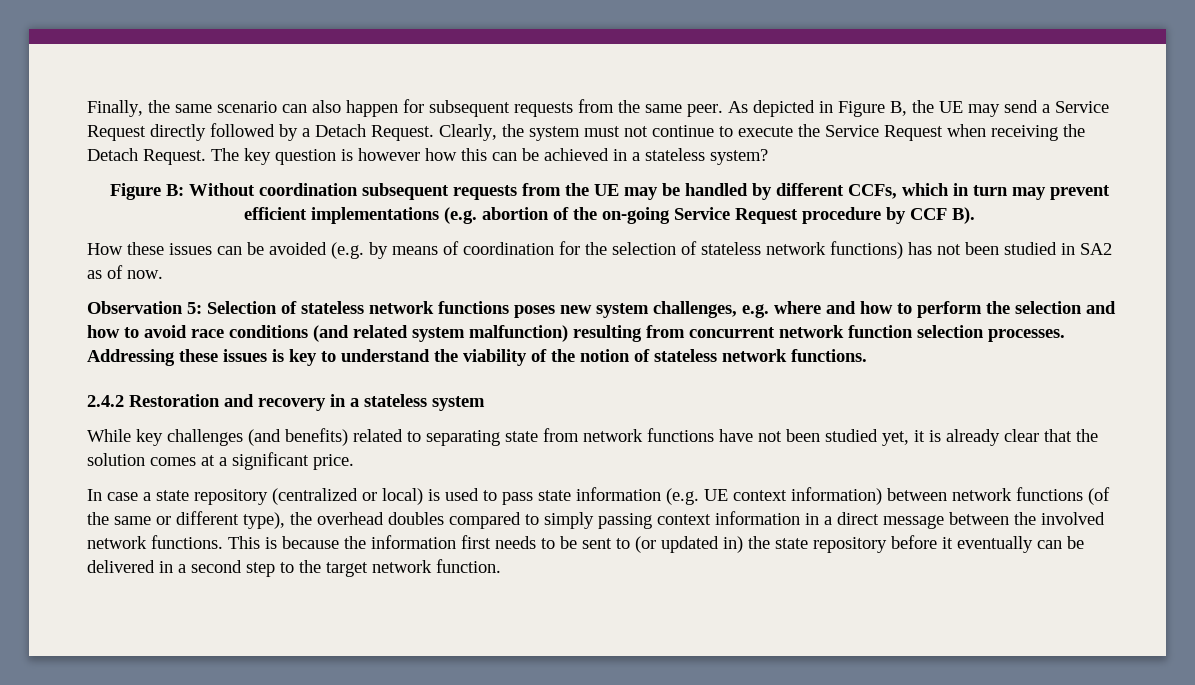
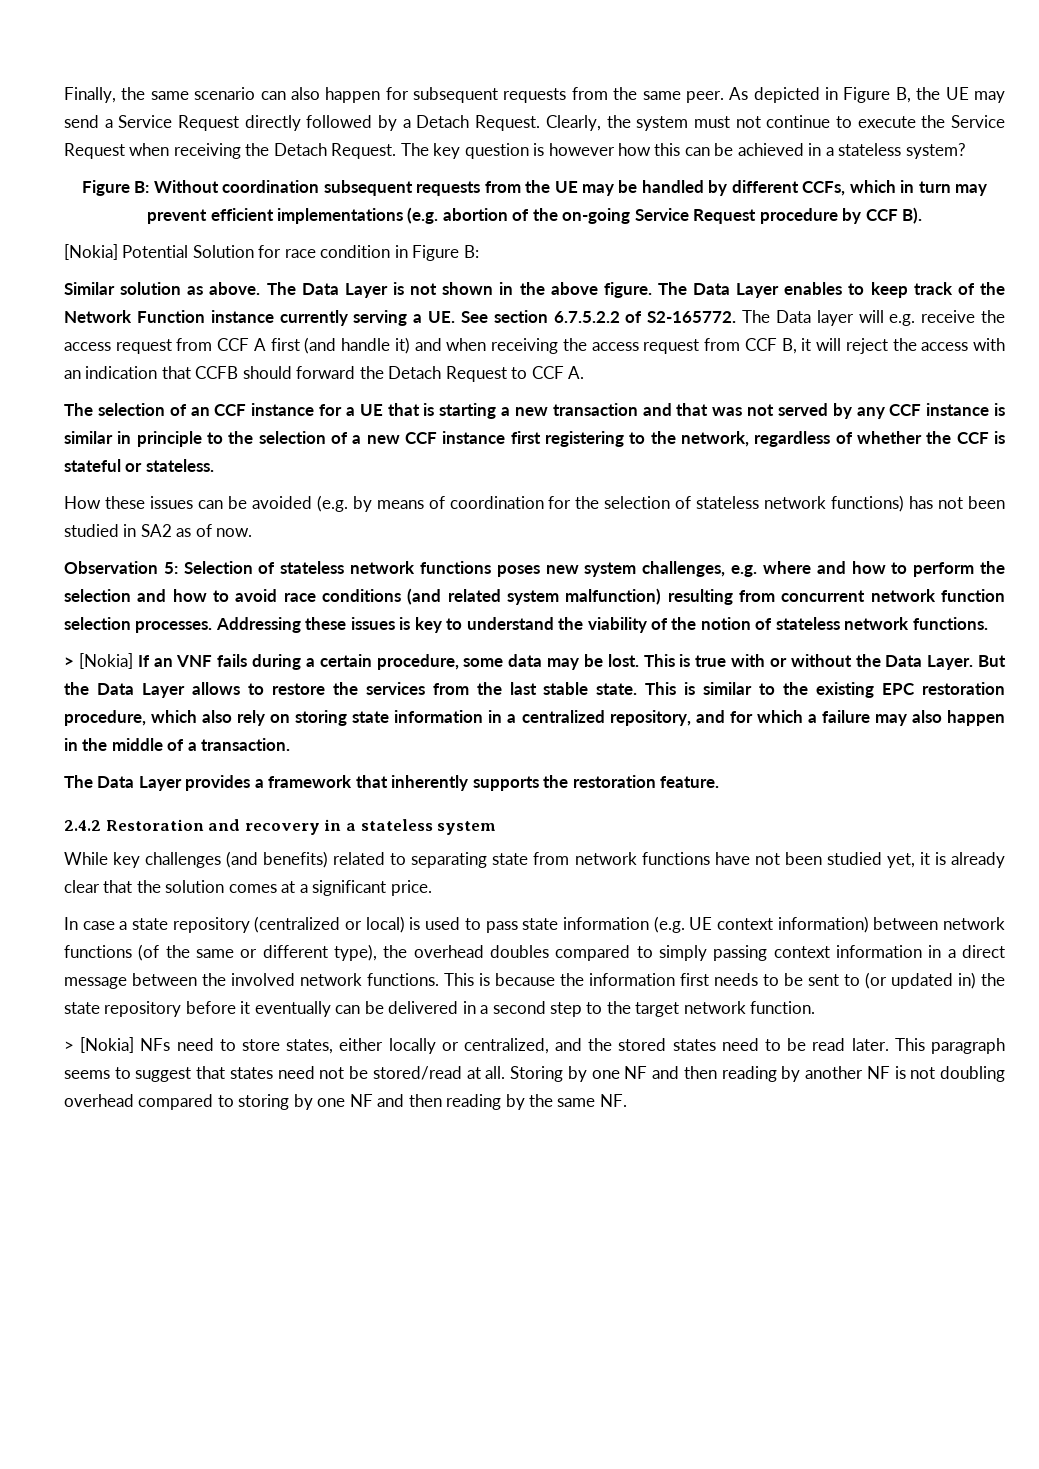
(975, 215) none -> [64,244,479,261] [64,282,1005,298] [64,310,1006,326] [64,337,1006,354] [64,366,585,382] [64,403,1006,419] [64,431,1006,447] [64,459,214,472] // [Nokia] Potential Solution for race condition in Figure B: // Similar solution as above. The Data Layer is not shown in the above figure. The Data Layer enables to keep track of the Network Function instance currently serving a UE. See section 6.7.5.2.2 of S2-165772. The Data layer will e.g. receive the access request from CCF A first (and handle it) and when receiving the access request from CCF B, it will reject the access with an indication that CCFB should forward the Detach Request to CCF A. // The selection of an CCF instance for a UE that is starting a new transaction and that was not served by any CCF instance is similar in principle to the selection of a new CCF instance first registering to the network, regardless of whether the CCF is stateful or stateless.
(867, 355) none -> [64,653,1007,670] [64,682,1006,698] [64,710,1006,726] [64,738,291,751] [64,775,720,791] // > [Nokia] If an VNF fails during a certain procedure, some data may be lost. This is true with or without the Data Layer. But the Data Layer allows to restore the services from the last stable state. This is similar to the existing EPC restoration procedure, which also rely on storing state information in a centralized repository, and for which a failure may also happen in the middle of a transaction. // The Data Layer provides a framework that inherently supports the restoration feature.
(501, 566) none -> [64,1037,1005,1054] [64,1066,1006,1082] [64,1094,627,1110] // > [Nokia] NFs need to store states, either locally or centralized, and the stored states need to be read later. This paragraph seems to suggest that states need not be stored/read at all. Storing by one NF and then reading by another NF is not doubling overhead compared to storing by one NF and then reading by the same NF.

